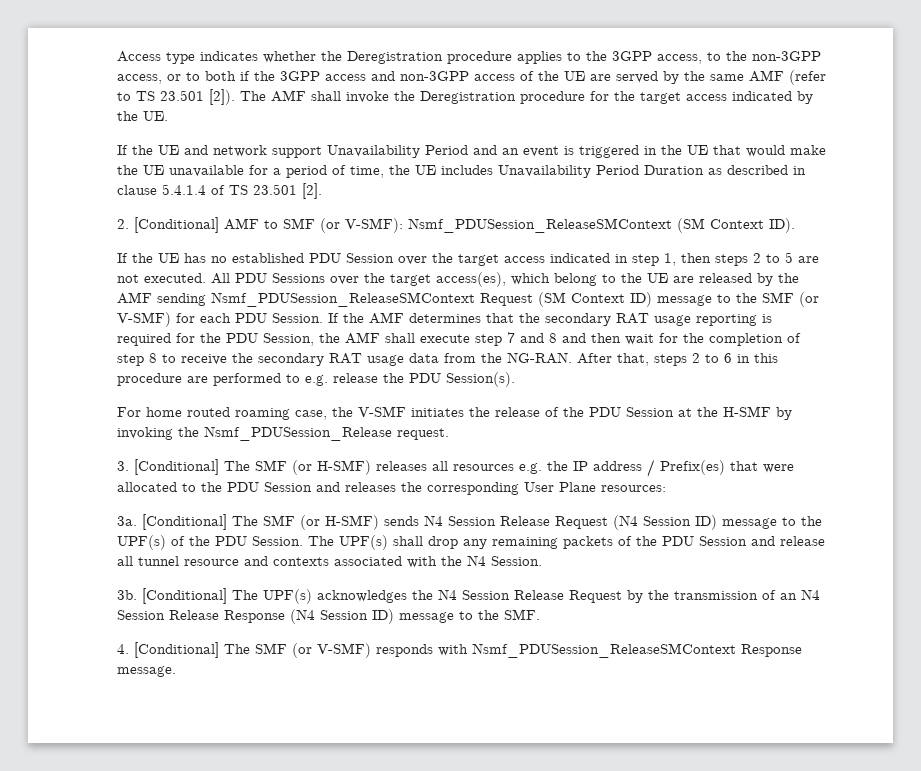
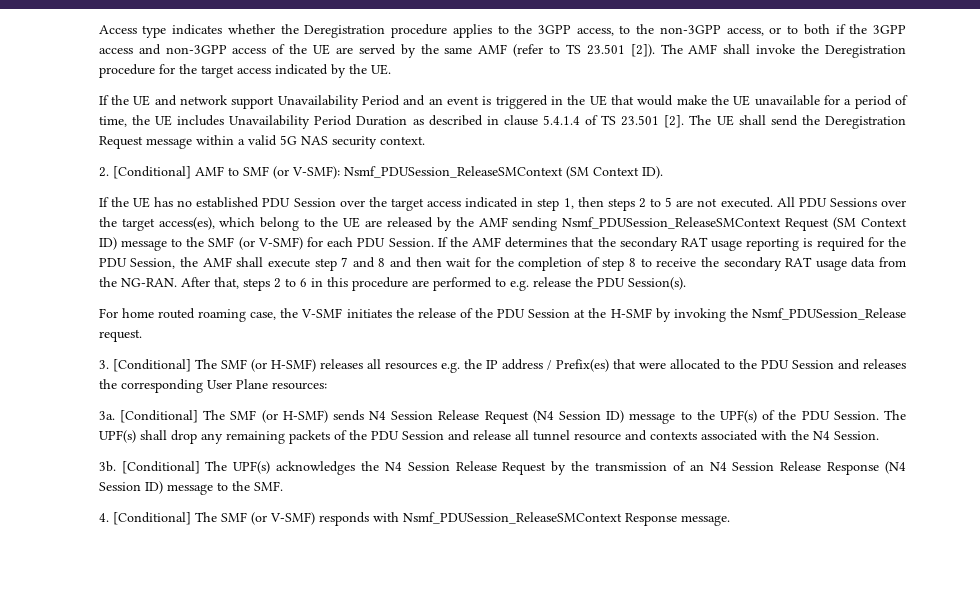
(323, 191) none -> [689,115,906,129] [98,135,425,149] The UE shall send the Deregistration Request message within a valid 5G NAS security context.

